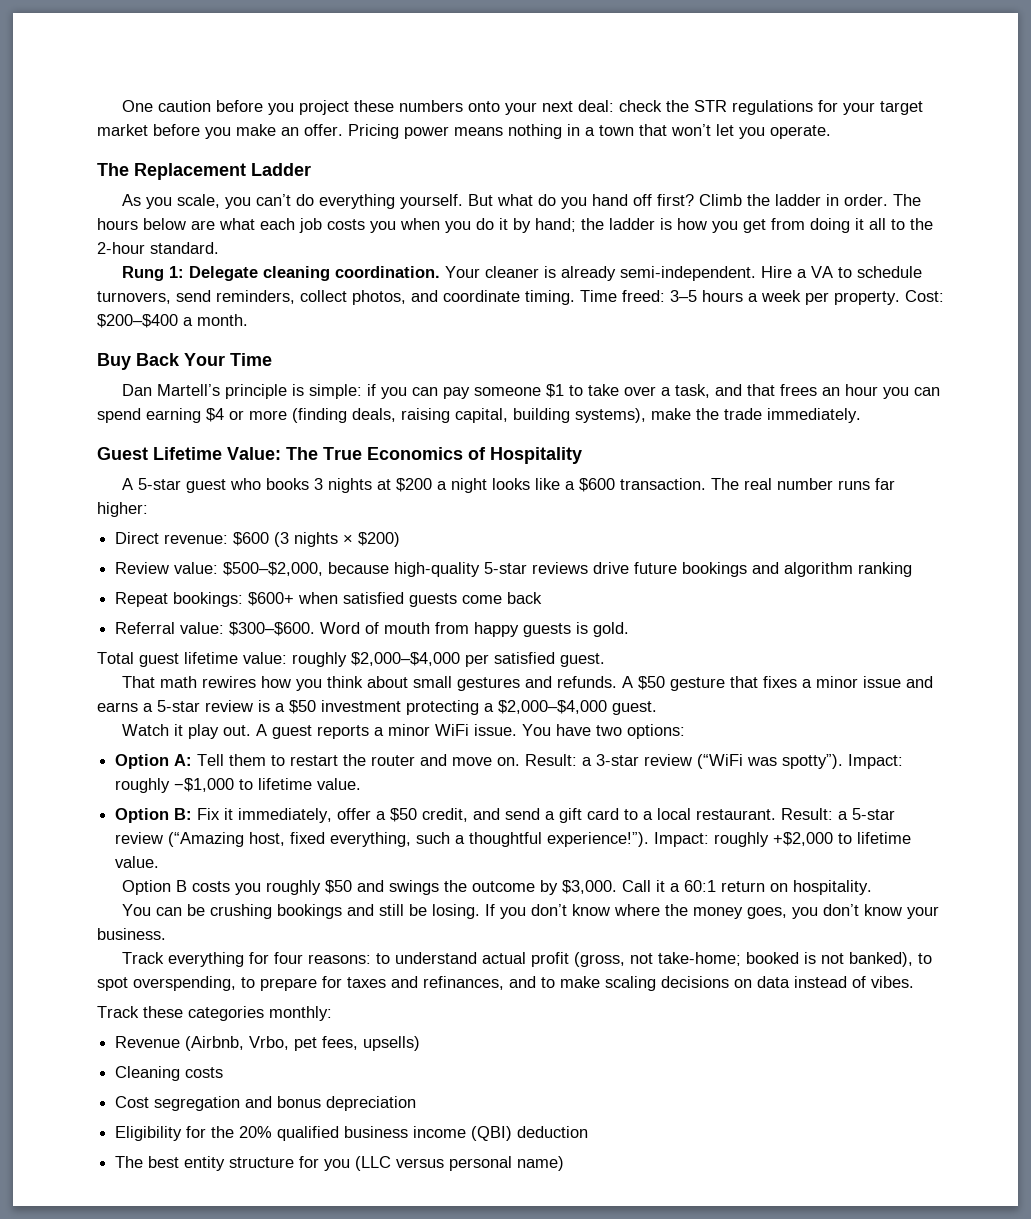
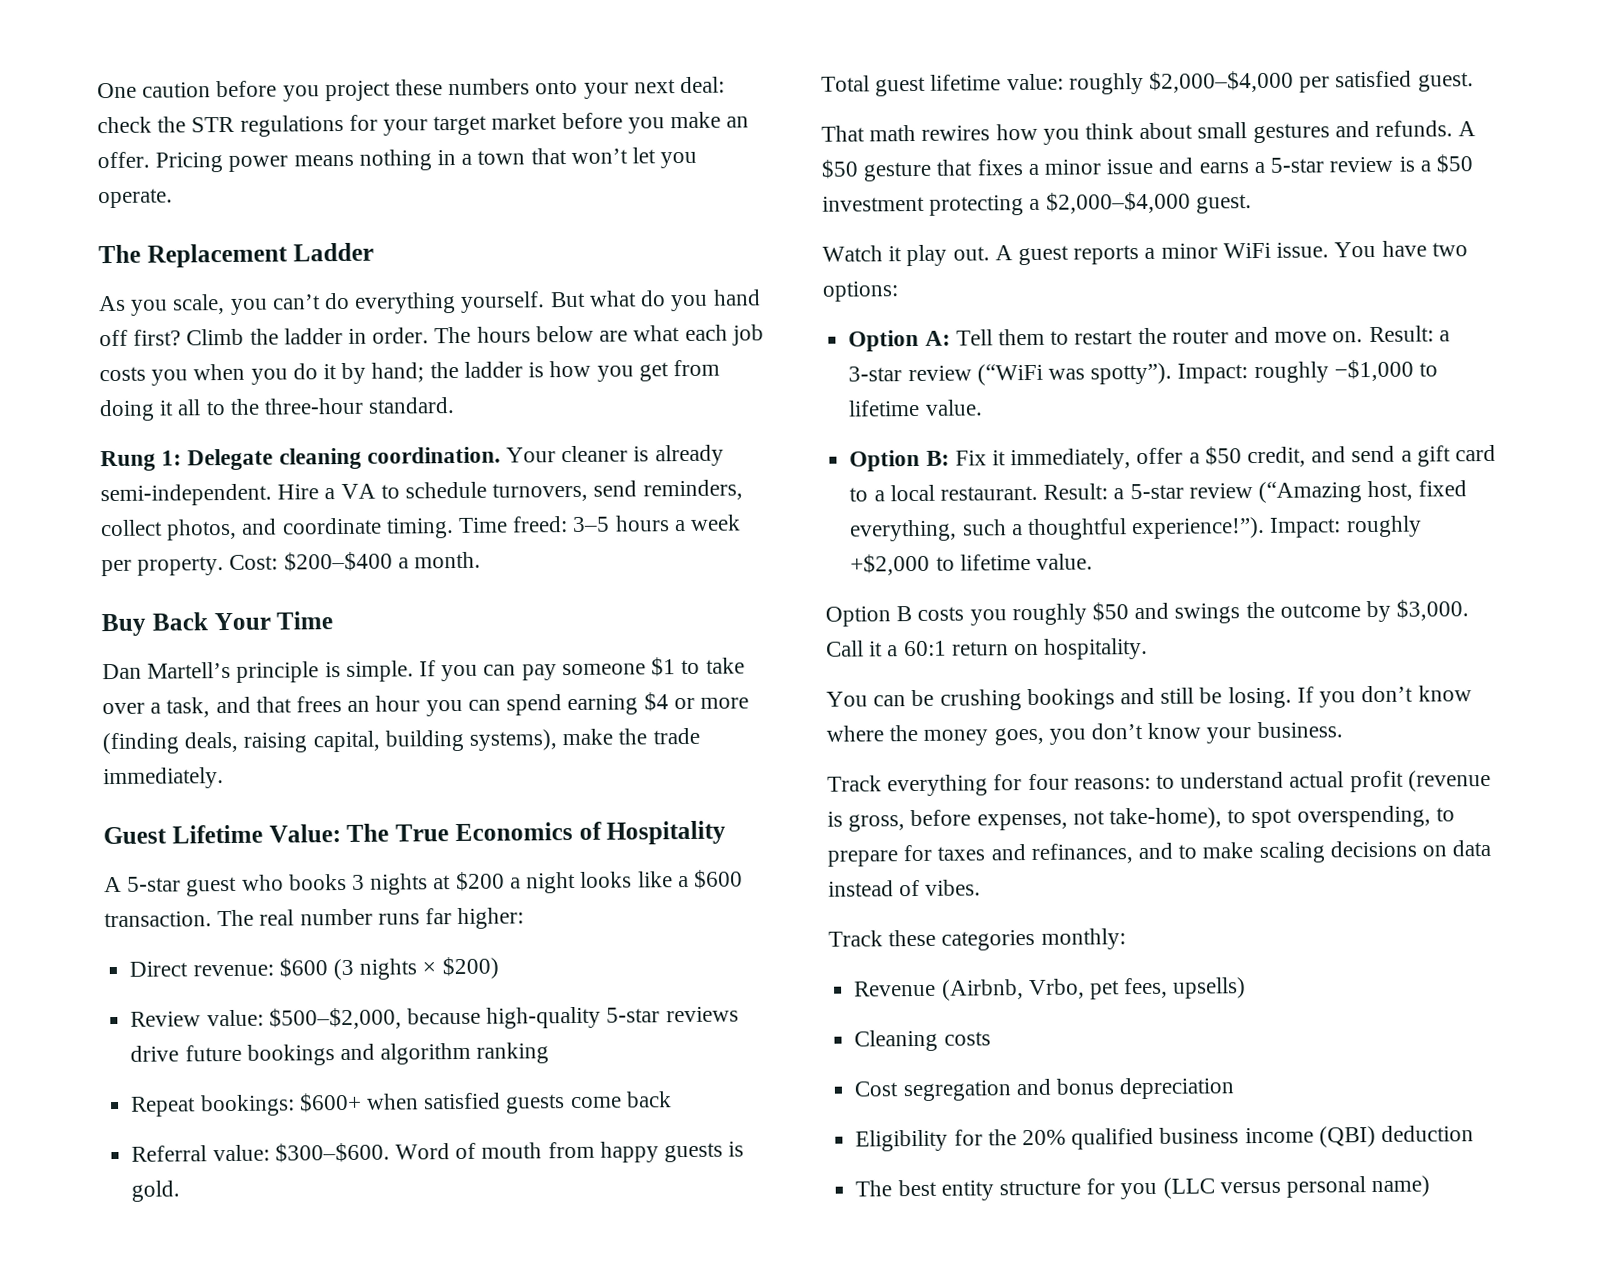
[97,242,145,254] 2-hour -> [264,397,365,415] three-hour
[309,384,377,399] simple: if -> [345,660,437,682] simple. If
[574,952,914,967] (gross, not take-home; booked is not banked), -> [1407,769,1491,792] [827,807,1223,832] (revenue is gross, before expenses, not take-home),

